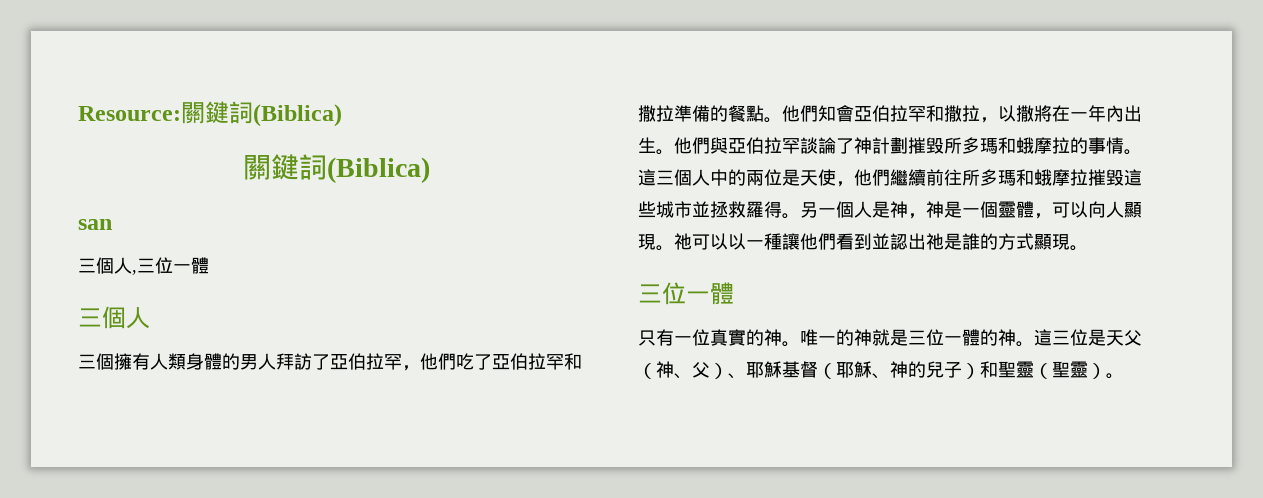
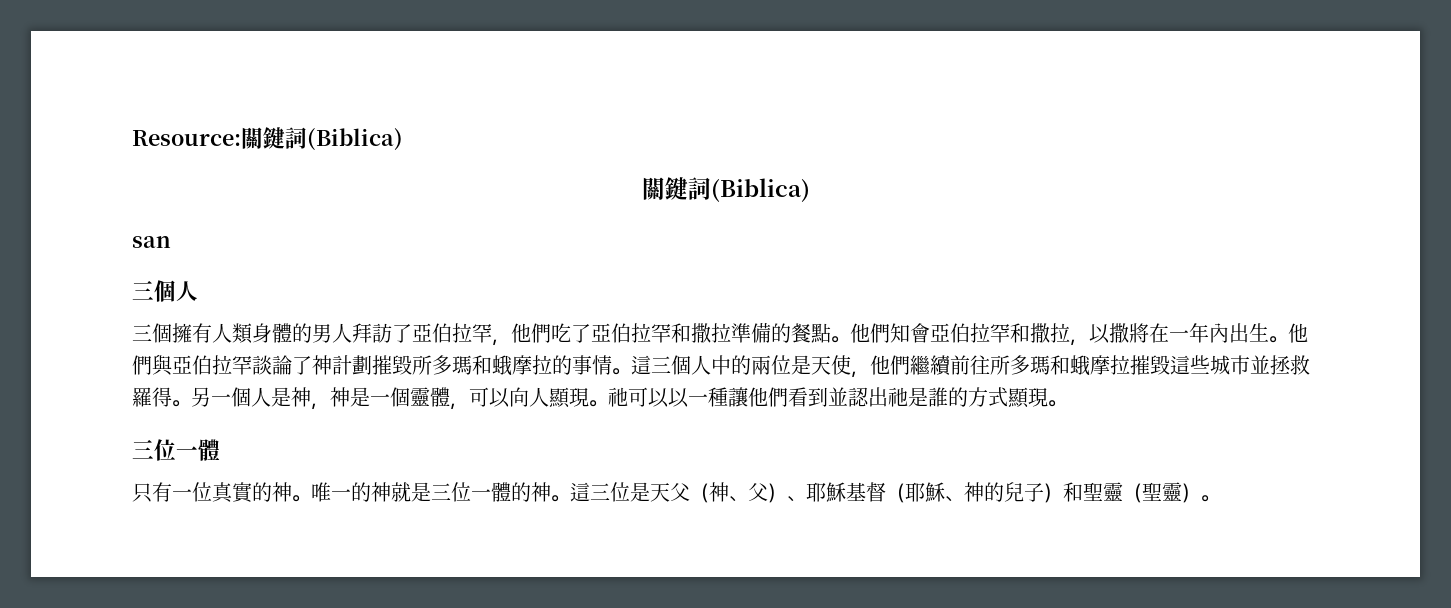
[78,257,209,275] // 三個人,三位一體 -> (171, 242) none

